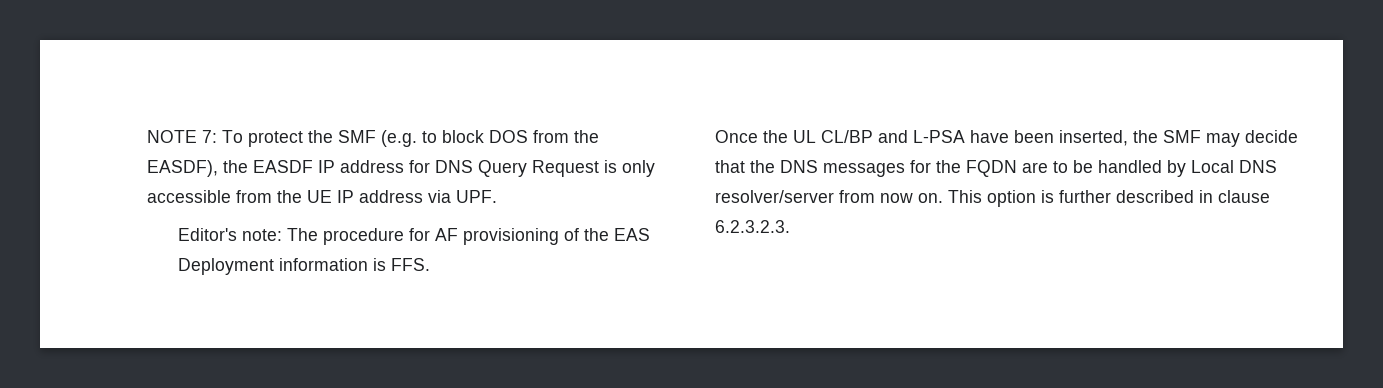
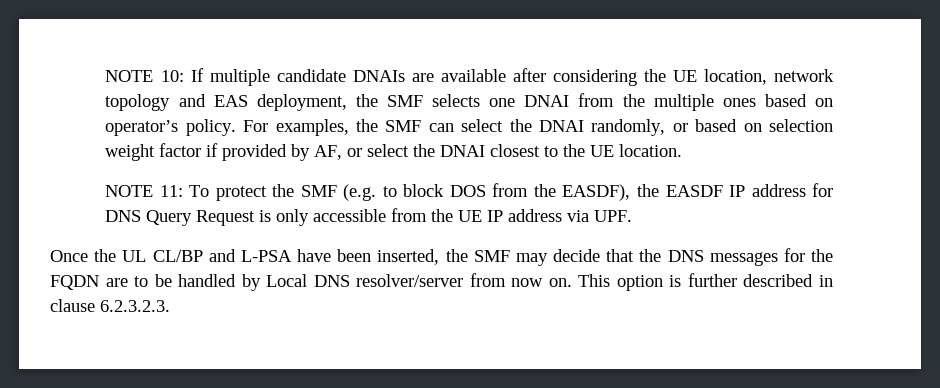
[146,130,217,143] NOTE 7: -> [105,68,834,86] [105,93,833,111] [105,119,834,136] [105,143,683,161] [105,185,183,197] NOTE 10: If multiple candidate DNAIs are available after considering the UE location, network topology and EAS deployment, the SMF selects one DNAI from the multiple ones based on operator’s policy. For examples, the SMF can select the DNAI randomly, or based on selection weight factor if provided by AF, or select the DNAI closest to the UE location. // NOTE 11:
[177,228,650,245] [177,258,430,275] // Editor's note: The procedure for AF provisioning of the EAS Deployment information is FFS. -> (633, 216) none

